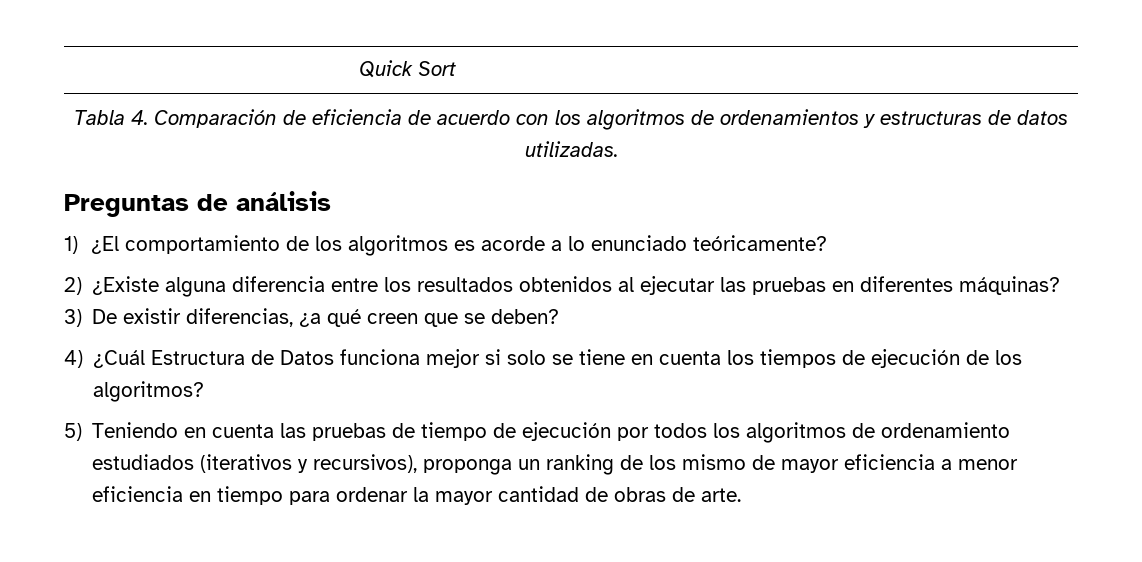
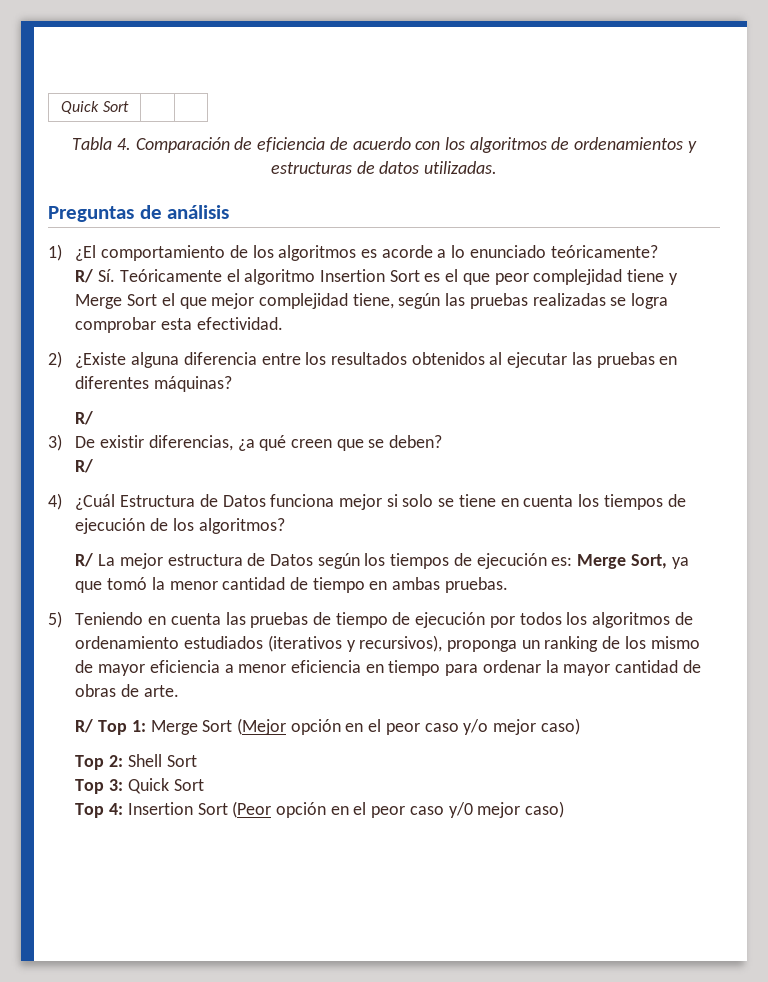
(828, 243) none -> [75,269,678,285] [75,293,669,309] [75,317,283,333] // R/ Sí. Teóricamente el algoritmo Insertion Sort es el que peor complejidad tiene y Merge Sort el que mejor complejidad tiene, según las pruebas realizadas se logra comprobar esta efectividad.
(1061, 285) none -> [75,411,94,425] // R/
(560, 316) none -> [75,459,94,473] // R/
(205, 391) none -> [75,553,689,569] [75,577,508,593] // R/ La mejor estructura de Datos según los tiempos de ejecución es: Merge Sort, ya que tomó la menor cantidad de tiempo en ambas pruebas.
(742, 495) none -> [75,718,580,735] [75,754,197,770] [75,778,204,794] [75,801,565,818] // R/ Top 1: Merge Sort (Mejor opción en el peor caso y/o mejor caso) // Top 2: Shell Sort // Top 3: Quick Sort // Top 4: Insertion Sort (Peor opción en el peor caso y/0 mejor caso)

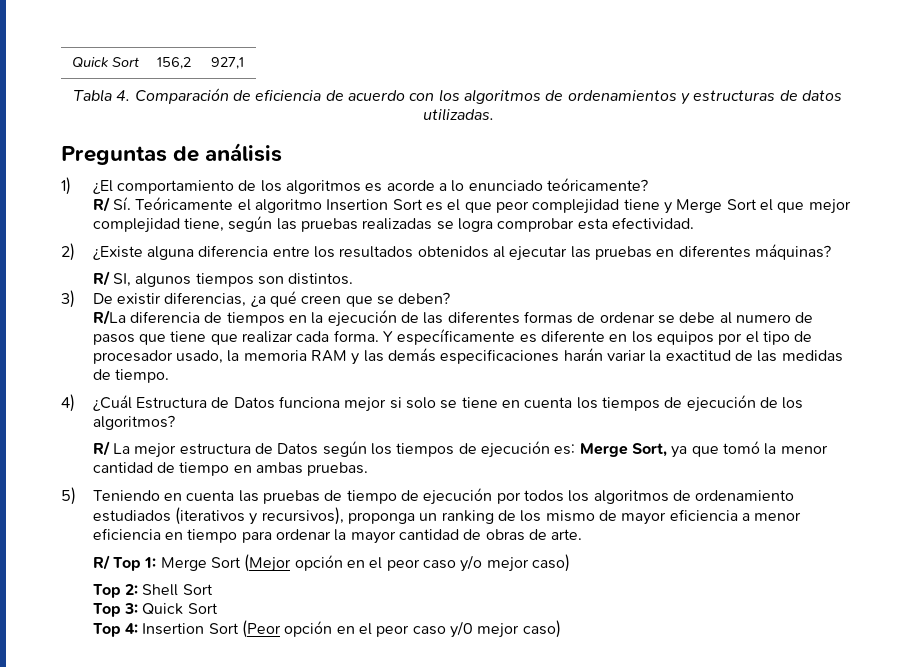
(129, 106) | -> [157,57,192,69] [211,57,245,69] 156,2 | 927,1
(94, 418) none -> [113,273,354,287] SI, algunos tiempos son distintos.
[75,459,94,473] R/ -> [92,310,814,327] [92,329,813,345] [92,348,843,365] [92,369,170,383] R/La diferencia de tiempos en la ejecución de las diferentes formas de ordenar se debe al numero de pasos que tiene que realizar cada forma. Y específicamente es diferente en los equipos por el tipo de procesador usado, la memoria RAM y las demás especificaciones harán variar la exactitud de las medidas de tiempo.

